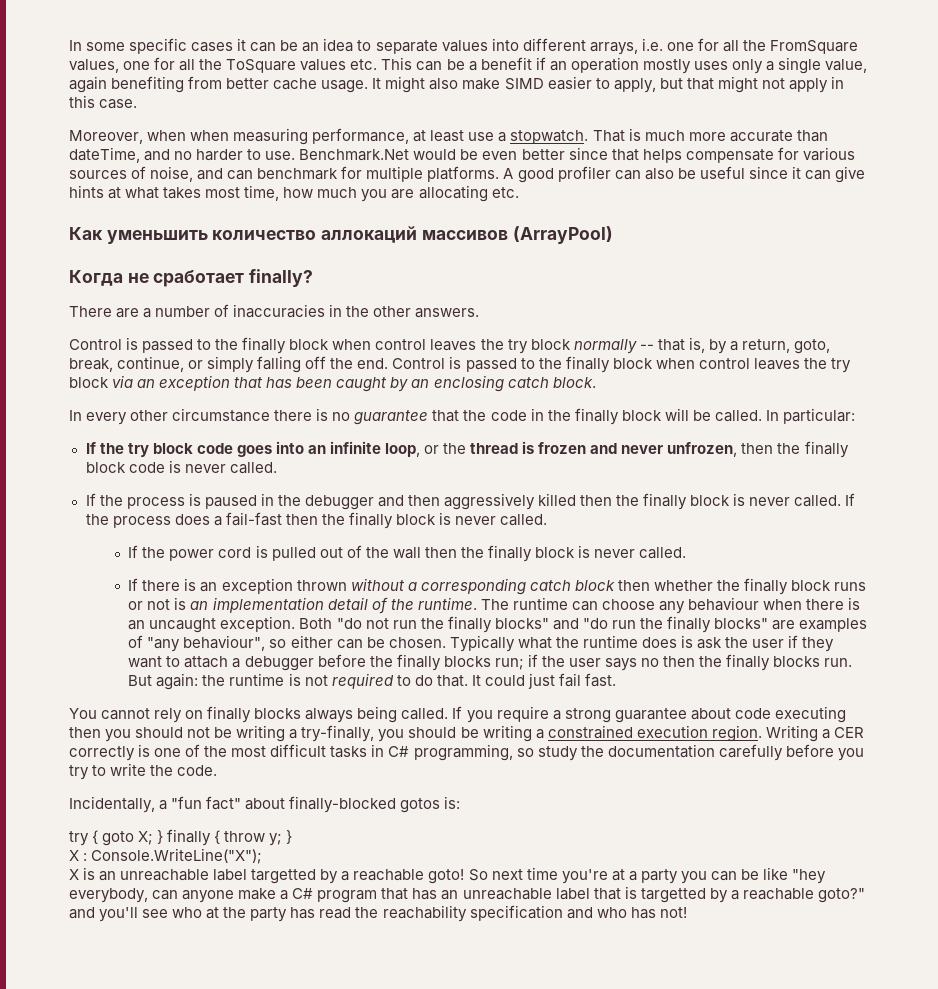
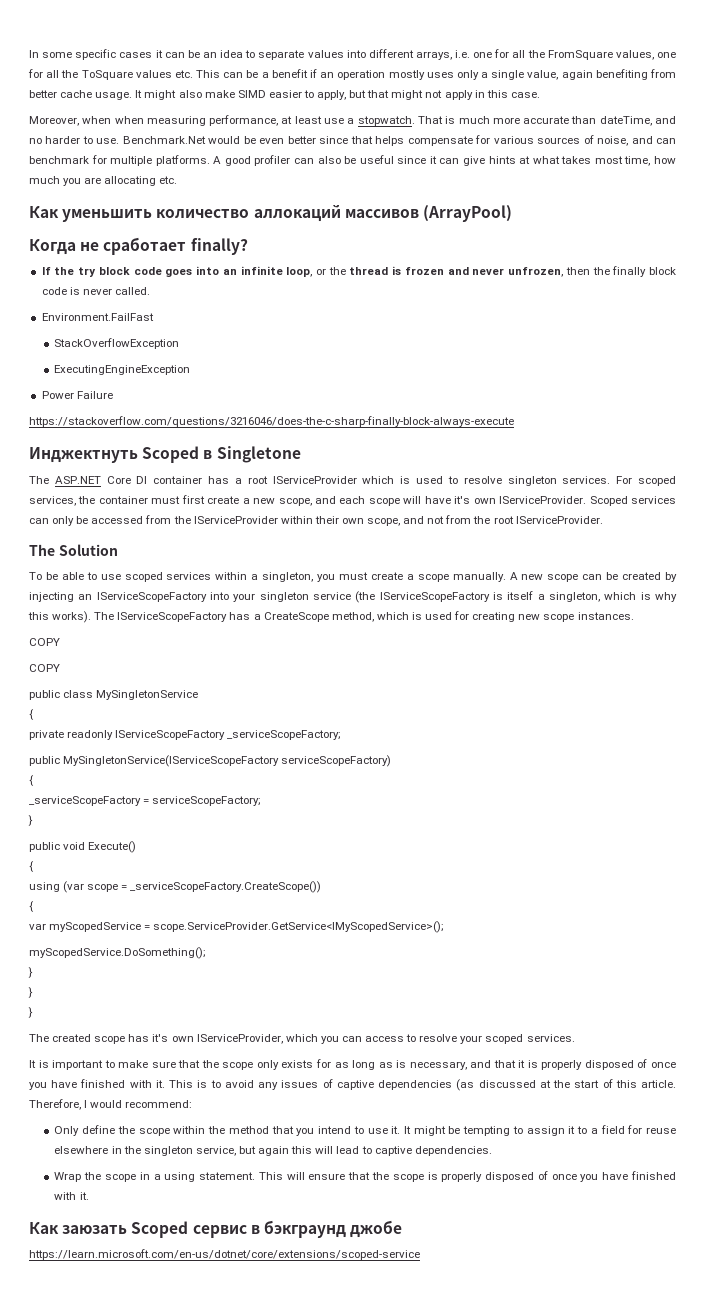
[69,304,480,318] [69,337,830,354] [69,356,851,373] [69,375,596,392] [69,408,855,425] // There are a number of inaccuracies in the other answers. // Control is passed to the finally block when control leaves the try block normally -- that is, by a return, goto, break, continue, or simply falling off the end. Control is passed to the finally block when control leaves the try block via an exception that has been caught by an enclosing catch block. // In every other circumstance there is no guarantee that the code in the finally block will be called. In particular: -> (248, 246) none
[85,493,856,510] [85,512,548,529] [128,545,687,562] [128,578,867,595] [128,597,861,614] [128,616,868,633] [128,635,835,652] [128,654,853,671] [128,673,617,690] [69,706,846,723] [69,725,864,742] [69,744,864,761] [69,763,218,780] [69,796,461,813] [69,829,293,846] [69,848,263,864] [69,867,827,884] [69,886,865,903] [69,905,687,922] If the process is paused in the debugger and then aggressively killed then the finally block is never called. If the process does a fail-fast then the finally block is never called. // If the power cord is pulled out of the wall then the finally block is never called. // If there is an exception thrown without a corresponding catch block then whether the finally block runs or not is an implementation detail of the runtime. The runtime can choose any behaviour when there is an uncaught exception. Both "do not run the finally blocks" and "do run the finally blocks" are examples of "any behaviour", so either can be chosen. Typically what the runtime does is ask the user if they want to attach a debugger before the finally blocks run; if the user says no then the finally blocks run. But again: the runtime is not required to do that. It could just fail fast. // You cannot rely on finally blocks always being called. If you require a strong guarantee about code executing then you should not be writing a try-finally, you should be writing a constrained execution region. Writing a CER correctly is one of the most difficult tasks in C# programming, so study the documentation carefully before you try to write the code. // Incidentally, a "fun fact" about finally-blocked gotos is: // try { goto X; } finally { throw y; } // X : Console.WriteLine("X"); // X is an unreachable label targetted by a reachable goto! So next time you're at a party you can be like "hey everybody, can anyone make a C# program that has an unreachable label that is targetted by a reachable goto?" and you'll see who at the party has read the reachability specification and who has not! -> [41,313,154,321] [54,338,180,349] [54,365,191,375] [41,391,113,399] [29,416,514,427] [29,446,301,463] [29,476,676,486] [29,495,677,506] [29,515,603,526] [29,544,118,556] [29,572,677,582] [29,591,677,603] [28,611,634,623] [29,638,60,646] [29,664,60,672] [29,690,199,700] [29,709,34,720] [29,730,342,740] [29,755,392,767] [29,775,34,786] [29,796,262,806] [28,815,33,826] [29,841,137,853] [29,861,34,872] [29,881,322,893] [29,901,34,912] [29,921,445,933] [29,947,206,959] [28,967,33,978] [28,987,33,998] [28,1007,33,1018] [29,1034,575,1044] [29,1059,676,1070] [29,1079,676,1091] [29,1099,193,1110] [54,1125,676,1136] [54,1146,492,1156] [54,1171,676,1182] [54,1192,89,1200] [29,1220,403,1238] [29,1249,420,1260] Environment.FailFast // StackOverflowException // ExecutingEngineException // Power Failure // https://stackoverflow.com/questions/3216046/does-the-c-sharp-finally-block-always-execute // Инджектнуть Scoped в Singletone // The ASP.NET Core DI container has a root IServiceProvider which is used to resolve singleton services. For scoped services, the container must first create a new scope, and each scope will have it's own IServiceProvider. Scoped services can only be accessed from the IServiceProvider within their own scope, and not from the root IServiceProvider. // The Solution // To be able to use scoped services within a singleton, you must create a scope manually. A new scope can be created by injecting an IServiceScopeFactory into your singleton service (the IServiceScopeFactory is itself a singleton, which is why this works). The IServiceScopeFactory has a CreateScope method, which is used for creating new scope instances. // COPY // COPY // public class MySingletonService // { // private readonly IServiceScopeFactory _serviceScopeFactory; // public MySingletonService(IServiceScopeFactory serviceScopeFactory) // { // _serviceScopeFactory = serviceScopeFactory; // } // public void Execute() // { // using (var scope = _serviceScopeFactory.CreateScope()) // { // var myScopedService = scope.ServiceProvider.GetService<IMyScopedService>(); // myScopedService.DoSomething(); // } // } // } // The created scope has it's own IServiceProvider, which you can access to resolve your scoped services. // It is important to make sure that the scope only exists for as long as is necessary, and that it is properly disposed of once you have finished with it. This is to avoid any issues of captive dependencies (as discussed at the start of this article. Therefore, I would recommend: // Only define the scope within the method that you intend to use it. It might be tempting to assign it to a field for reuse elsewhere in the singleton service, but again this will lead to captive dependencies. // Wrap the scope in a using statement. This will ensure that the scope is properly disposed of once you have finished with it. // Как заюзать Scoped сервис в бэкграунд джобе // https://learn.microsoft.com/en-us/dotnet/core/extensions/scoped-service

